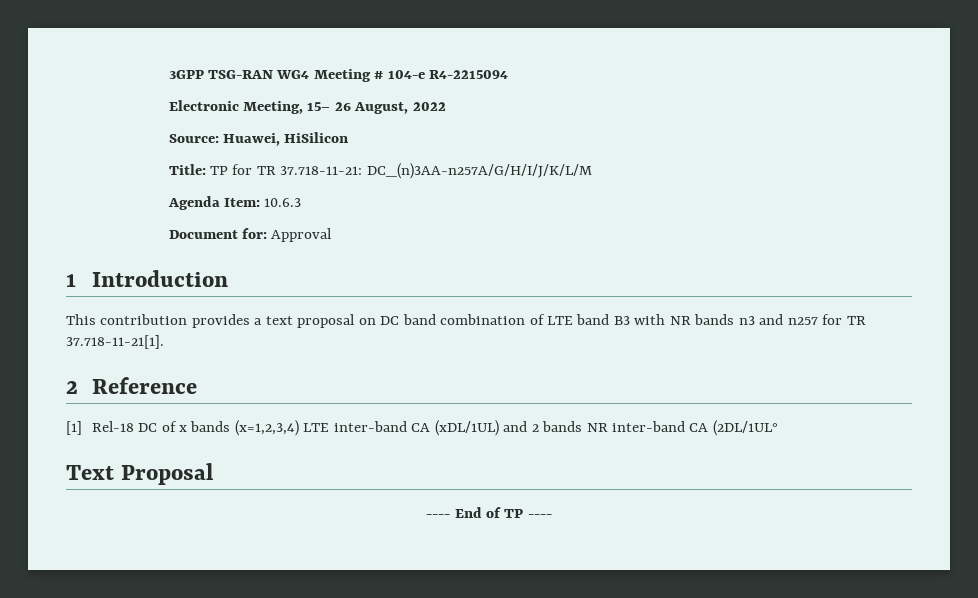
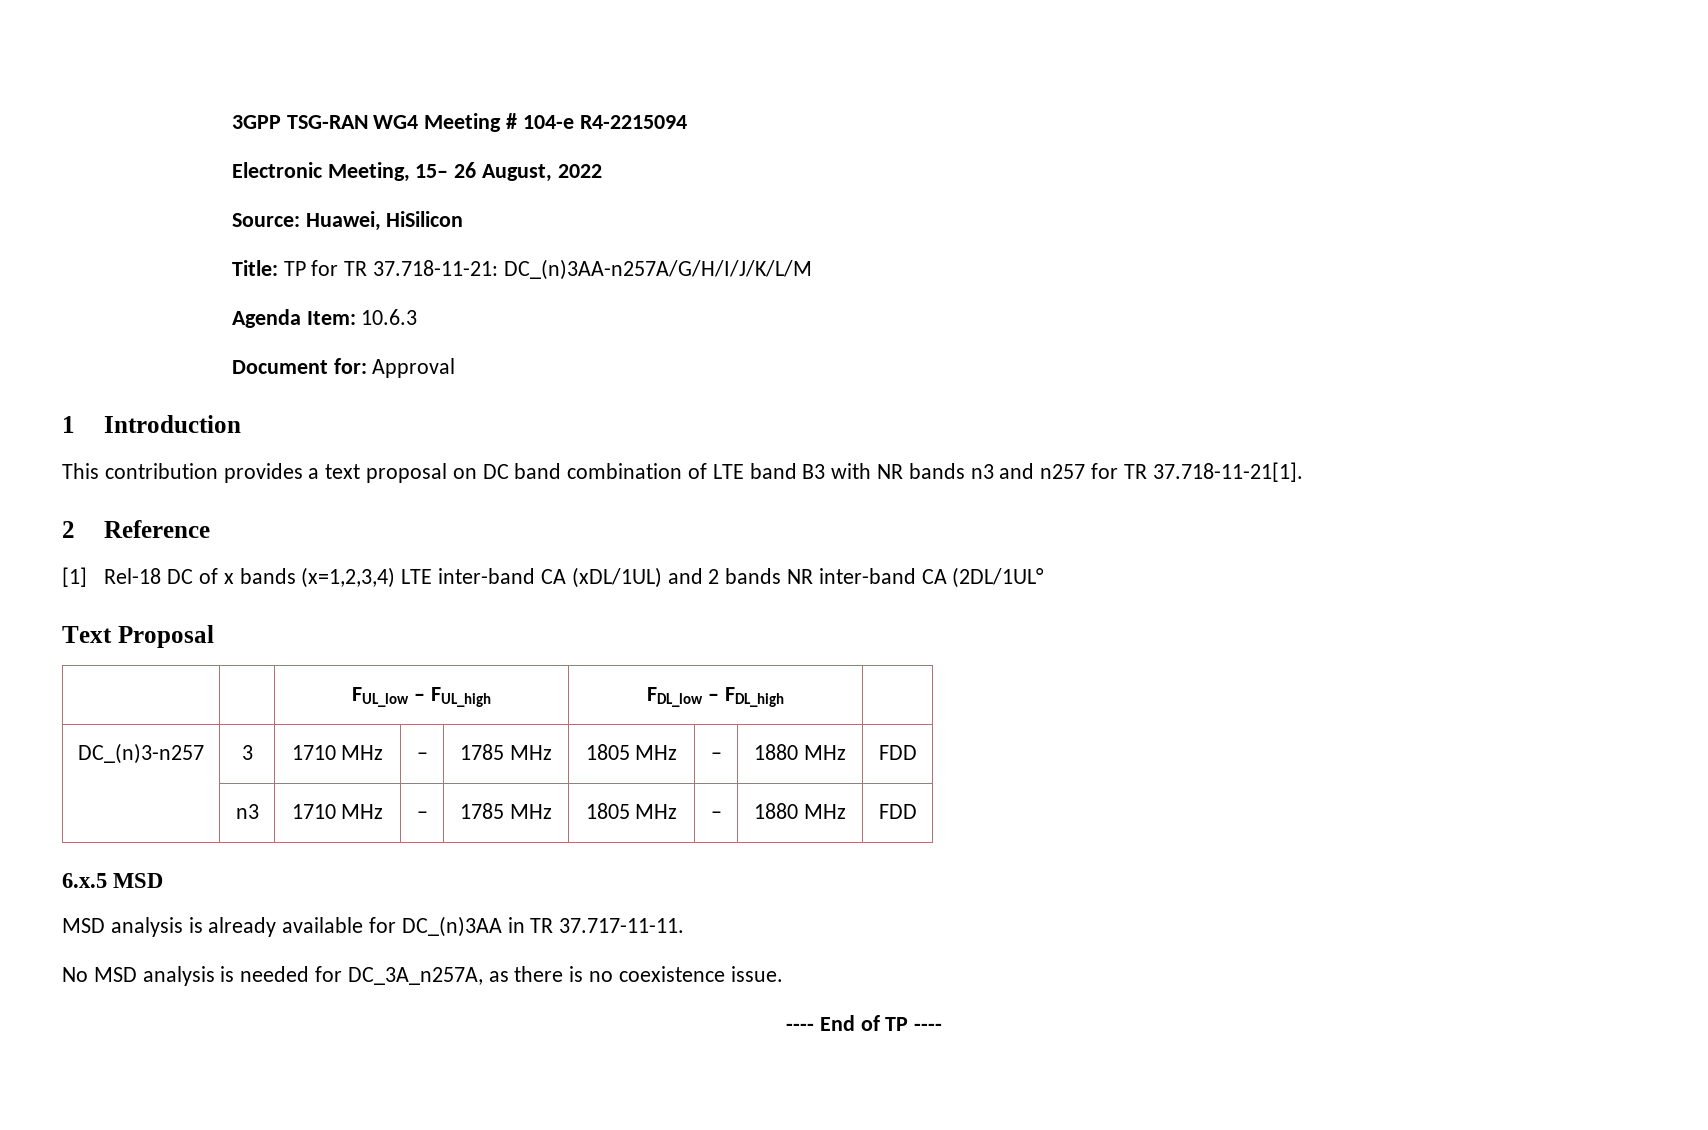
(214, 474) none -> [352,687,491,707] [647,687,784,707] [78,743,204,764] [241,745,253,760] [291,745,384,760] [416,752,428,760] [460,744,552,760] [585,744,678,760] [710,752,722,760] [754,744,846,760] [878,745,917,760] [235,804,259,819] [291,804,384,819] [416,811,428,819] [460,803,552,819] [585,803,678,819] [710,811,722,819] [754,803,846,819] [878,804,917,819] [62,873,164,888] [62,916,685,937] [62,966,783,986] // | | FUL_low – FUL_high | FDL_low – FDL_high | // DC_(n)3-n257 | 3 | 1710 MHz | – | 1785 MHz | 1805 MHz | – | 1880 MHz | FDD // | n3 | 1710 MHz | – | 1785 MHz | 1805 MHz | – | 1880 MHz | FDD // 6.x.5 MSD // MSD analysis is already available for DC_(n)3AA in TR 37.717-11-11. // No MSD analysis is needed for DC_3A_n257A, as there is no coexistence issue.

